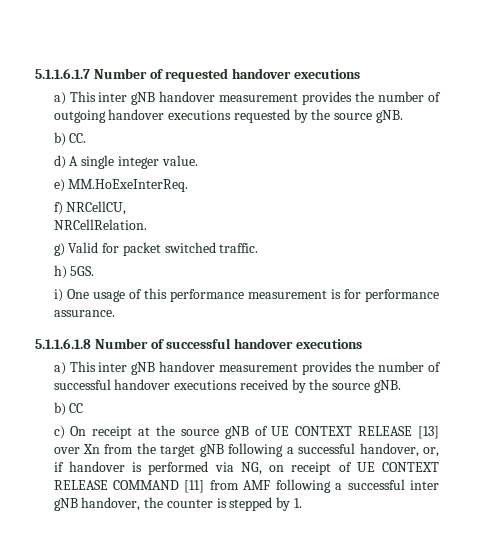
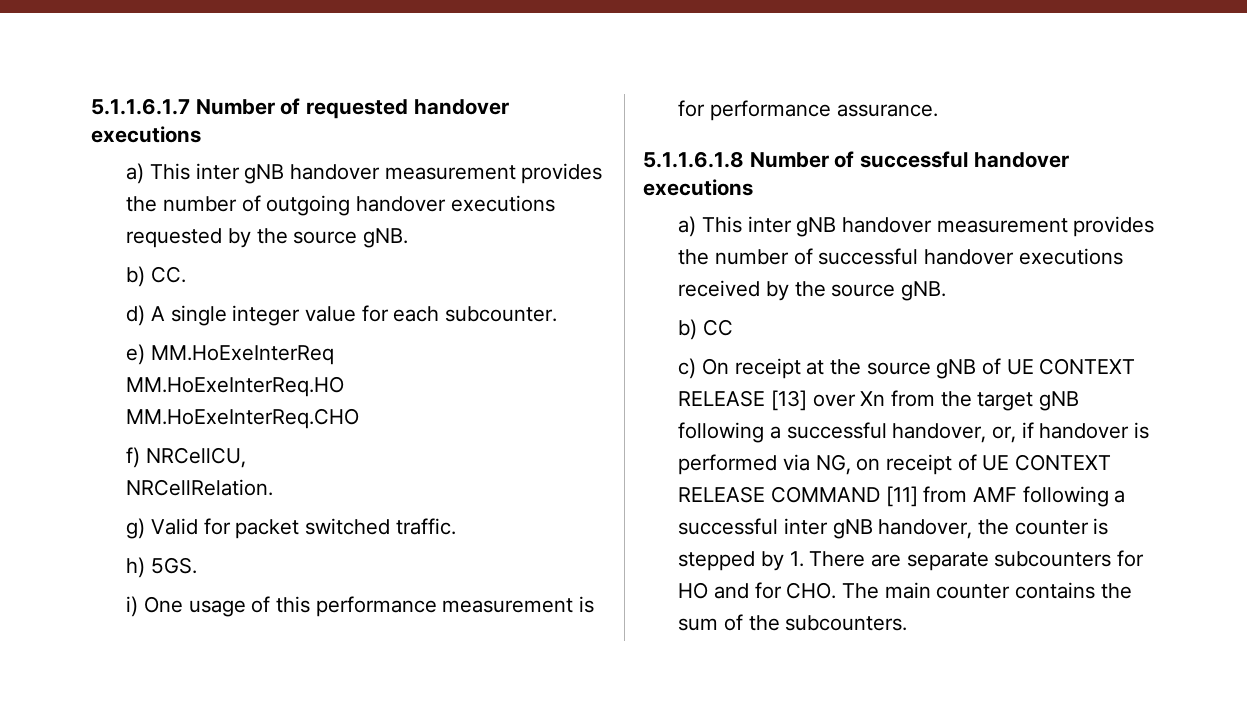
[161,155,198,166] [53,179,189,192] value. // e) MM.HoExeInterReq. -> [305,305,558,322] [126,344,335,365] [126,376,345,397] [126,408,360,429] value for each subcounter. // e) MM.HoExeInterReq // MM.HoExeInterReq.HO // MM.HoExeInterReq.CHO
(303, 503) none -> [809,550,1145,571] [678,582,1132,599] [678,614,908,631] There are separate subcounters for HO and for CHO. The main counter contains the sum of the subcounters.

